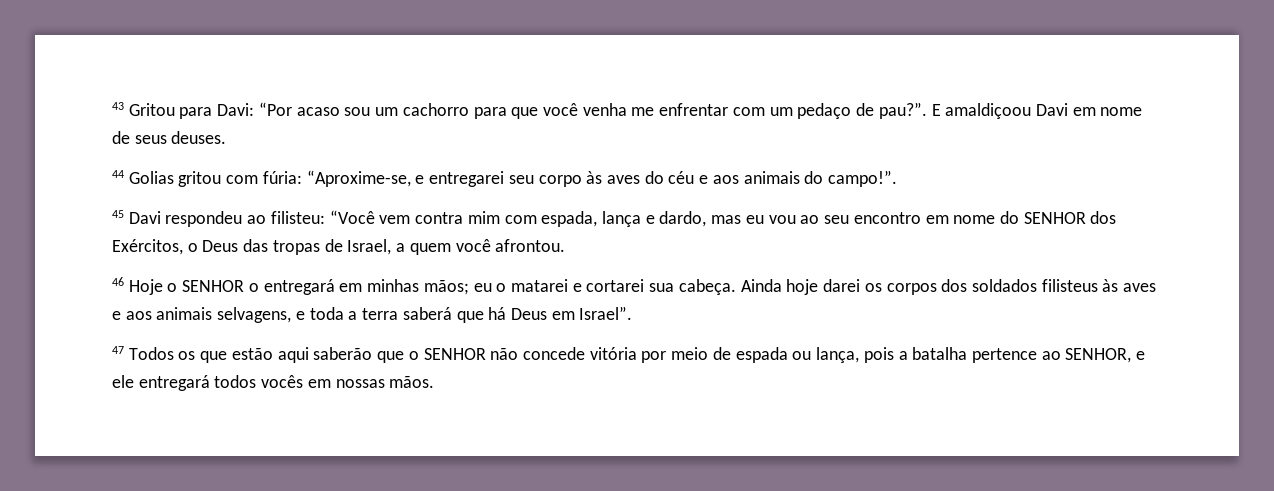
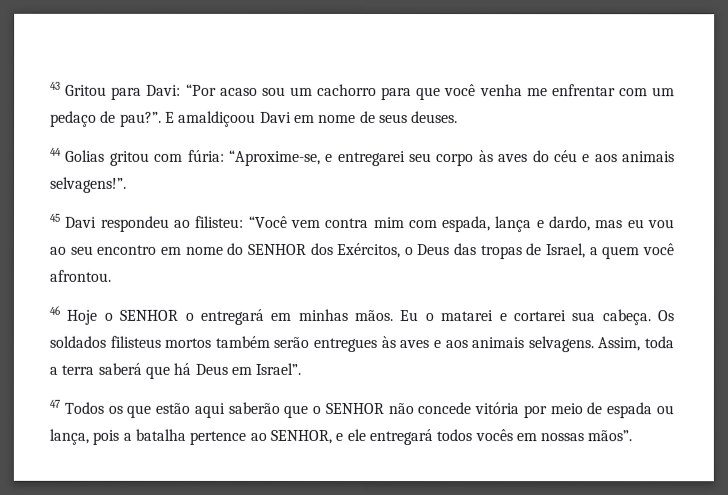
[804,170,898,187] do campo!”. -> [50,176,127,193] selvagens!”.
[423,280,492,295] mãos; eu -> [354,309,419,322] mãos. Eu
[740,279,1098,295] Ainda hoje darei os corpos dos soldados filisteus -> [657,310,674,322] [49,335,378,353] Os soldados filisteus mortos também serão entregues
[217,307,305,323] selvagens, e -> [527,336,641,353] selvagens. Assim,
[389,376,435,388] mãos. -> [587,430,633,442] mãos”.

